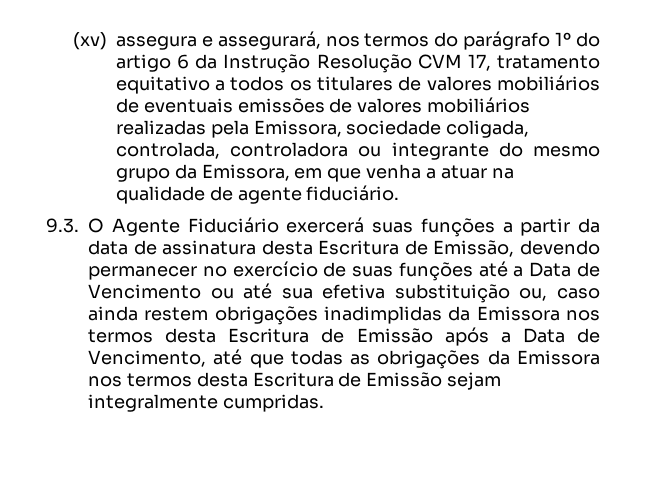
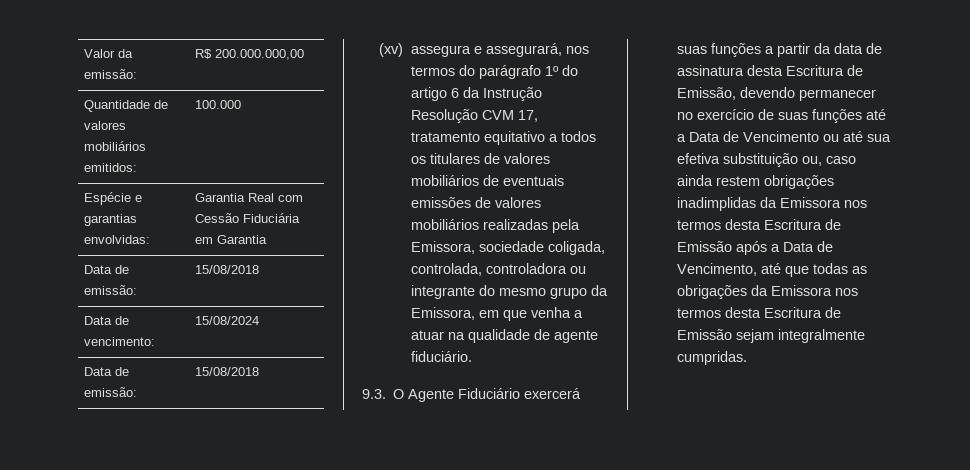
(72, 41) none -> [83,49,133,58] [83,69,137,79] [194,49,304,60] [83,100,168,112] [83,121,126,130] [83,141,146,151] [83,163,137,172] [194,100,241,109] [83,192,142,205] [83,214,137,226] [83,235,150,244] [194,193,303,202] [194,213,300,223] [194,235,267,244] [83,265,129,274] [83,285,137,295] [194,265,259,274] [83,316,129,325] [83,337,155,346] [194,316,259,325] [83,367,129,376] [83,387,137,397] [194,367,259,376] Valor da emissão: | R$ 200.000.000,00 // Quantidade de valores mobiliários emitidos: | 100.000 // Espécie e garantias envolvidas: | Garantia Real com Cessão Fiduciária em Garantia // Data de emissão: | 15/08/2018 // Data de vencimento: | 15/08/2024 // Data de emissão: | 15/08/2018 //

